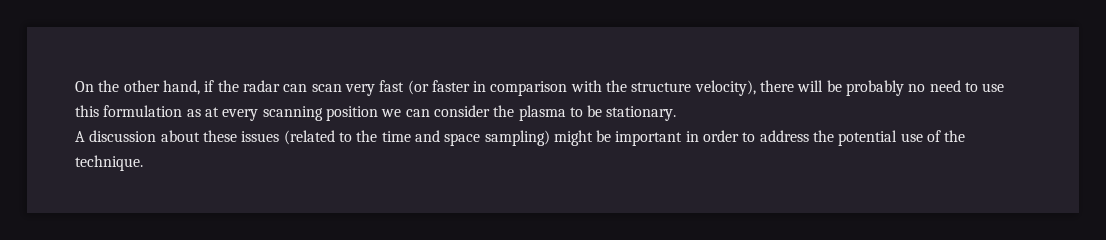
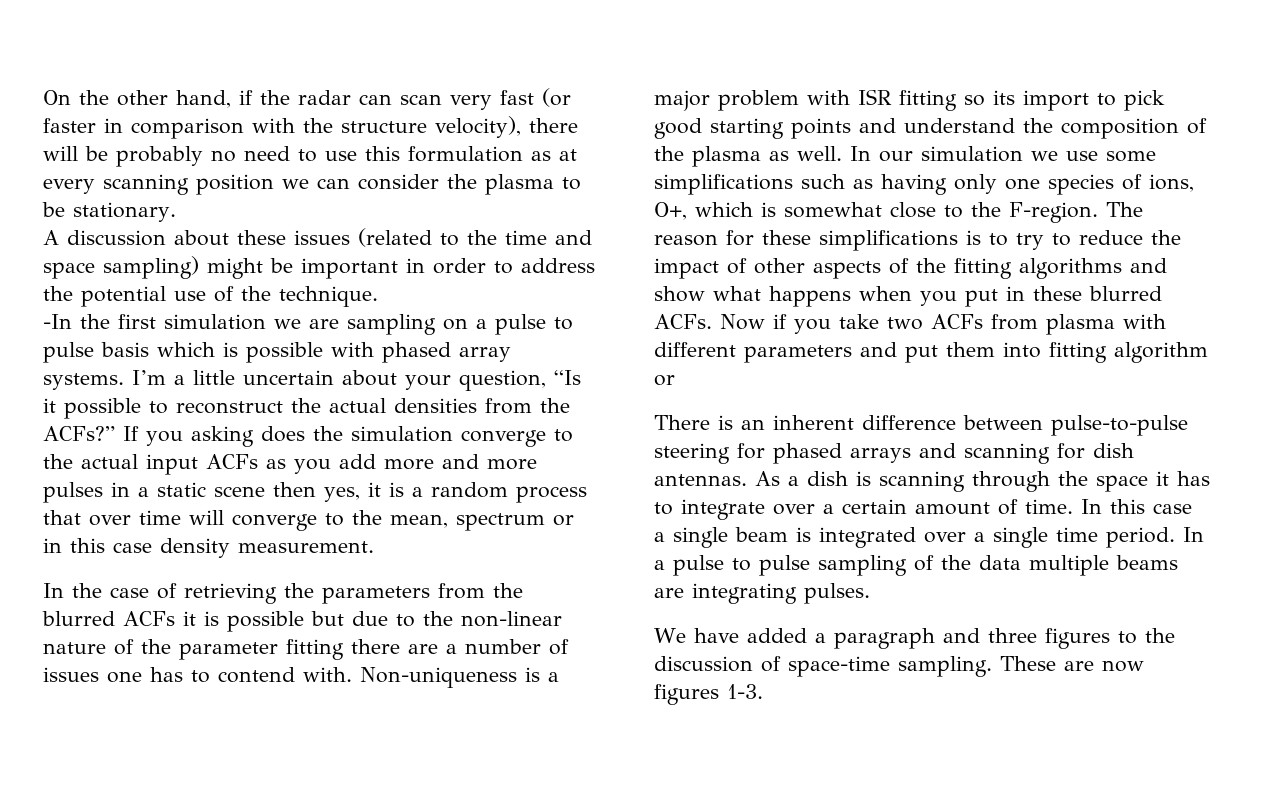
(143, 163) none -> [43,314,573,335] [43,342,511,363] [43,370,581,391] [43,398,570,419] [43,426,573,447] [43,454,537,475] [43,482,587,503] [43,510,574,531] [43,538,374,558] [43,583,523,604] [42,611,562,632] [43,639,569,660] [43,667,559,688] [654,89,1165,111] [654,118,1207,139] [654,146,1156,167] [654,174,1194,195] [654,202,1143,223] [654,230,1181,251] [654,258,1167,279] [654,286,1162,307] [654,314,1166,335] [654,342,1208,363] [654,375,675,386] [654,415,1188,436] [654,443,1134,464] [654,471,1210,492] [654,499,1192,520] [654,527,1204,548] [654,555,1178,576] [654,583,870,604] [654,628,1175,649] [654,656,1144,677] [654,684,763,705] // -In the first simulation we are sampling on a pulse to pulse basis which is possible with phased array systems. I’m a little uncertain about your question, “Is it possible to reconstruct the actual densities from the ACFs?” If you asking does the simulation converge to the actual input ACFs as you add more and more pulses in a static scene then yes, it is a random process that over time will converge to the mean, spectrum or in this case density measurement. // In the case of retrieving the parameters from the blurred ACFs it is possible but due to the non-linear nature of the parameter fitting there are a number of issues one has to contend with. Non-uniqueness is a major problem with ISR fitting so its import to pick good starting points and understand the composition of the plasma as well. In our simulation we use some simplifications such as having only one species of ions, O+, which is somewhat close to the F-region. The reason for these simplifications is to try to reduce the impact of other aspects of the fitting algorithms and show what happens when you put in these blurred ACFs. Now if you take two ACFs from plasma with different parameters and put them into fitting algorithm or // There is an inherent difference between pulse-to-pulse steering for phased arrays and scanning for dish antennas. As a dish is scanning through the space it has to integrate over a certain amount of time. In this case a single beam is integrated over a single time period. In a pulse to pulse sampling of the data multiple beams are integrating pulses. // We have added a paragraph and three figures to the discussion of space-time sampling. These are now figures 1-3.

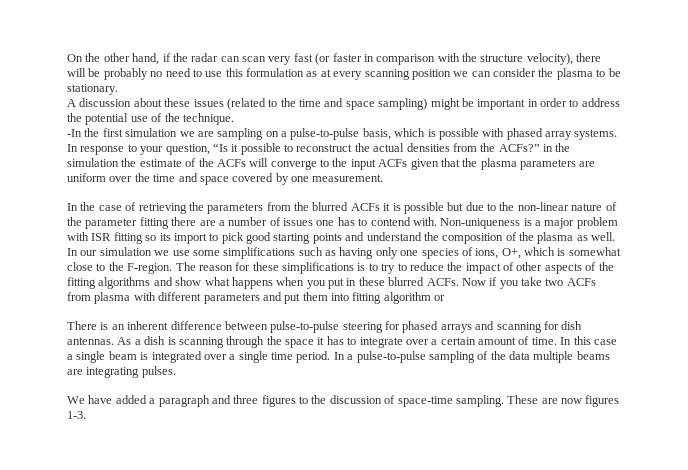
[495,314,573,335] [43,342,149,363] pulse to pulse basis -> [290,128,391,140] pulse-to-pulse basis,
[132,370,397,386] I’m a little uncertain about -> [67,144,137,155] In response to
[123,426,573,447] [43,454,537,475] [43,482,587,503] [43,510,574,531] [43,538,230,558] If you asking does the simulation converge to the actual input ACFs as you add more and more pulses in a static scene then yes, it is a random process that over time will converge to the mean, spectrum or in this case density -> [543,143,571,152] [67,158,596,170] [67,173,309,185] in the simulation the estimate of the ACFs will converge to the input ACFs given that the plasma parameters are uniform over the time and space covered by one
[673,555,810,576] pulse to pulse -> [356,351,426,363] pulse-to-pulse

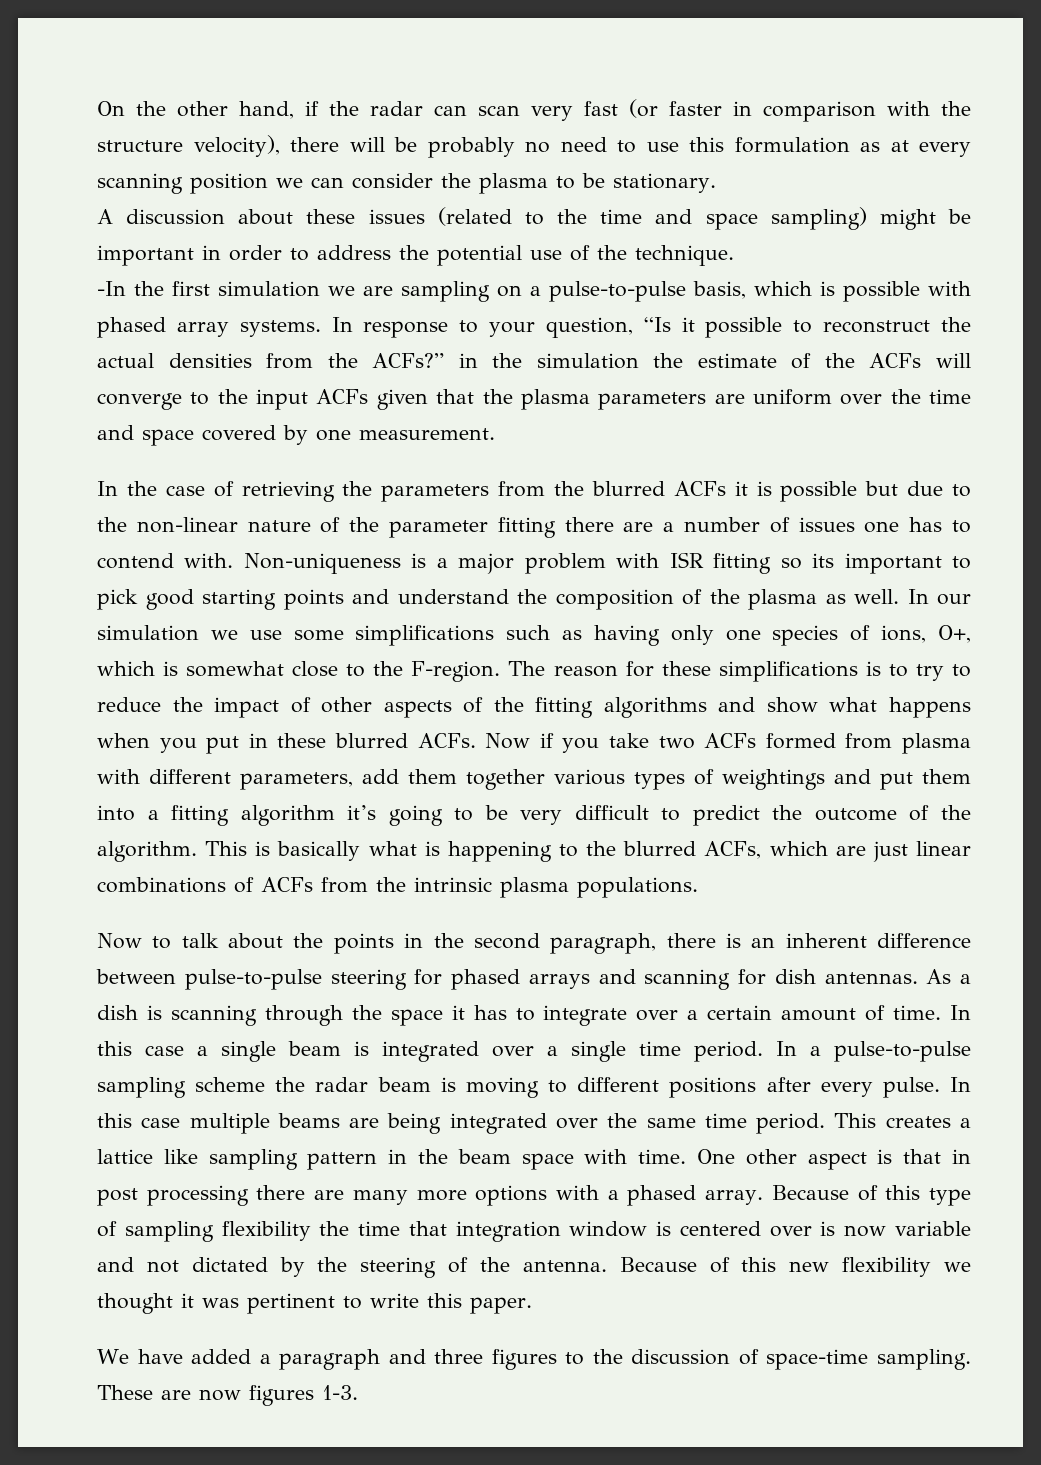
[173,233,207,244] import -> [844,553,942,574] important
(596, 282) none -> [765,733,836,749] formed
[203,293,260,304] parameters -> [240,769,825,790] parameters, add them together various types of weightings
(349, 297) none -> [147,810,159,820] a
[434,295,446,301] [67,321,97,330] or // There -> [347,805,971,826] [97,841,971,862] [97,877,698,898] [97,933,716,954] it’s going to be very difficult to predict the outcome of the algorithm. This is basically what is happening to the blurred ACFs, which are just linear combinations of ACFs from the intrinsic plasma populations. // Now to talk about the points in the second paragraph, there
[477,351,610,363] [67,366,176,378] of the data multiple beams are integrating pulses. -> [195,1077,971,1098] [97,1113,972,1134] [97,1149,971,1170] [97,1185,972,1206] [97,1221,971,1242] [97,1257,972,1278] [97,1293,532,1314] scheme the radar beam is moving to different positions after every pulse. In this case multiple beams are being integrated over the same time period. This creates a lattice like sampling pattern in the beam space with time. One other aspect is that in post processing there are many more options with a phased array. Because of this type of sampling flexibility the time that integration window is centered over is now variable and not dictated by the steering of the antenna. Because of this new flexibility we thought it was pertinent to write this paper.

